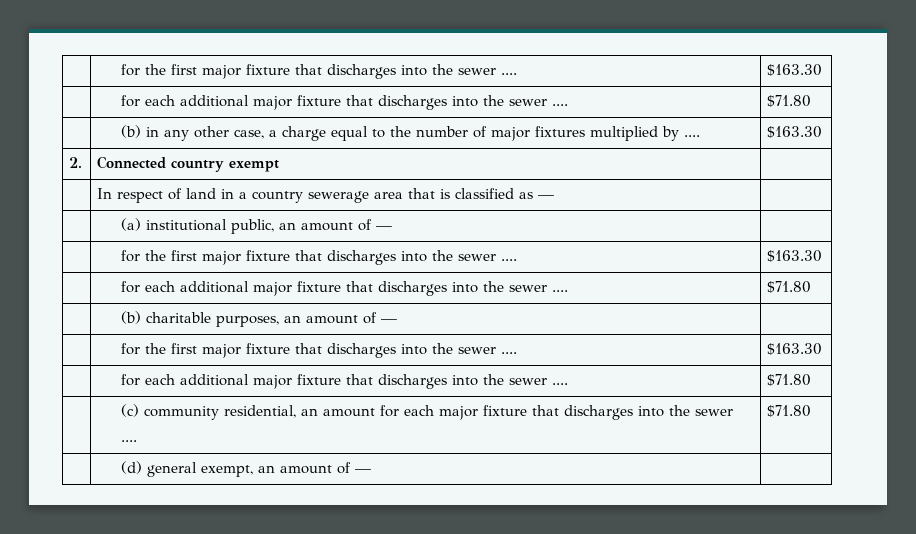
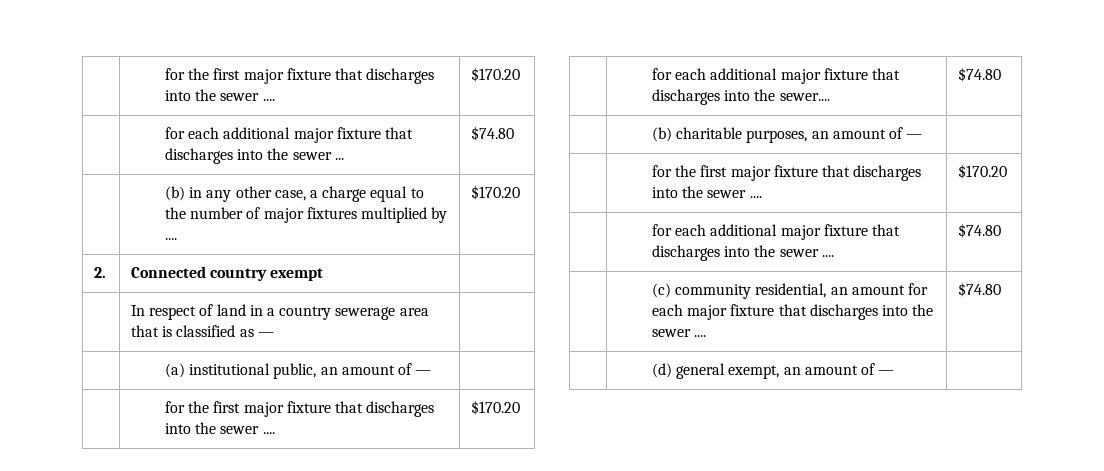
[767,64,823,76] $163.30 -> [471,67,521,82] $170.20
[552,104,569,106] [767,95,812,107] .... | $71.80 -> [334,158,344,160] [471,126,515,141] ... | $74.80
[767,126,823,138] $163.30 -> [471,185,521,200] $170.20
[767,250,823,262] [121,281,569,296] [767,281,812,293] $163.30 // | for each additional major fixture that discharges into the sewer .... | $71.80 -> [471,400,521,415] [652,68,901,84] [652,89,830,105] [958,67,1002,82] $170.20 // | for each additional major fixture that discharges into the sewer.... | $74.80
[767,343,823,355] $163.30 -> [958,164,1008,179] $170.20
[767,374,812,386] $71.80 -> [958,223,1002,238] $74.80
[767,405,812,417] $71.80 -> [958,282,1002,297] $74.80

